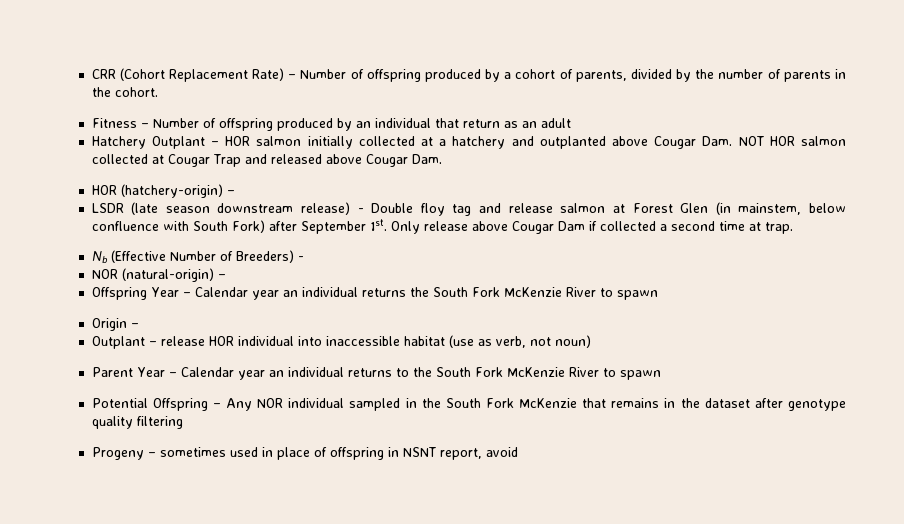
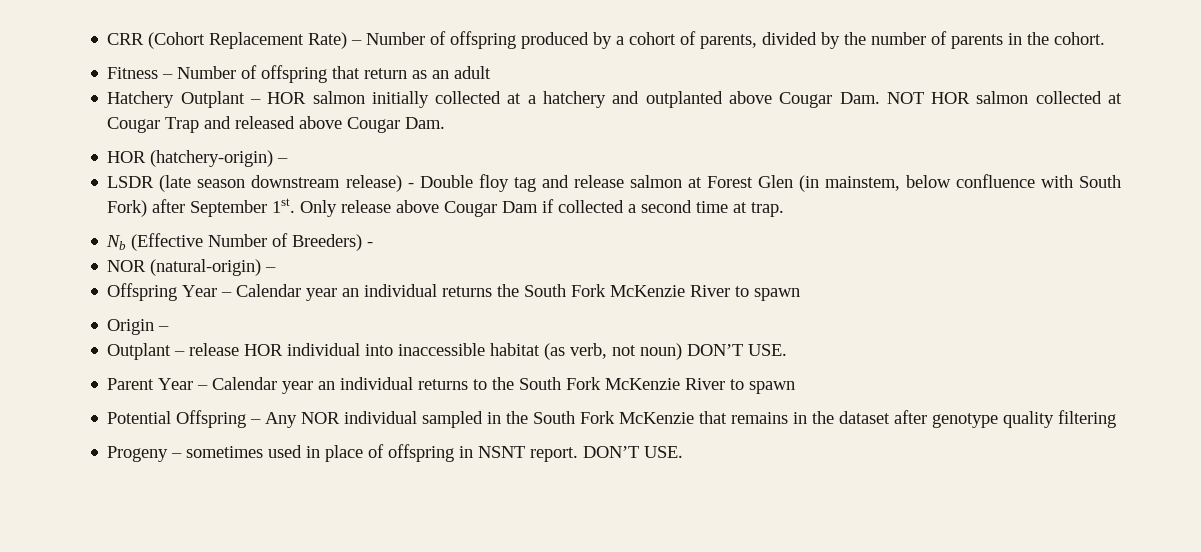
[276,118,431,131] produced by an individual -> (328, 74) none
[448,335,492,348] (use as -> [544,343,566,360] (as
(591, 341) none -> [687,344,788,356] DON’T USE.
[439,447,518,460] report, avoid -> [530,446,684,462] report. DON’T USE.

